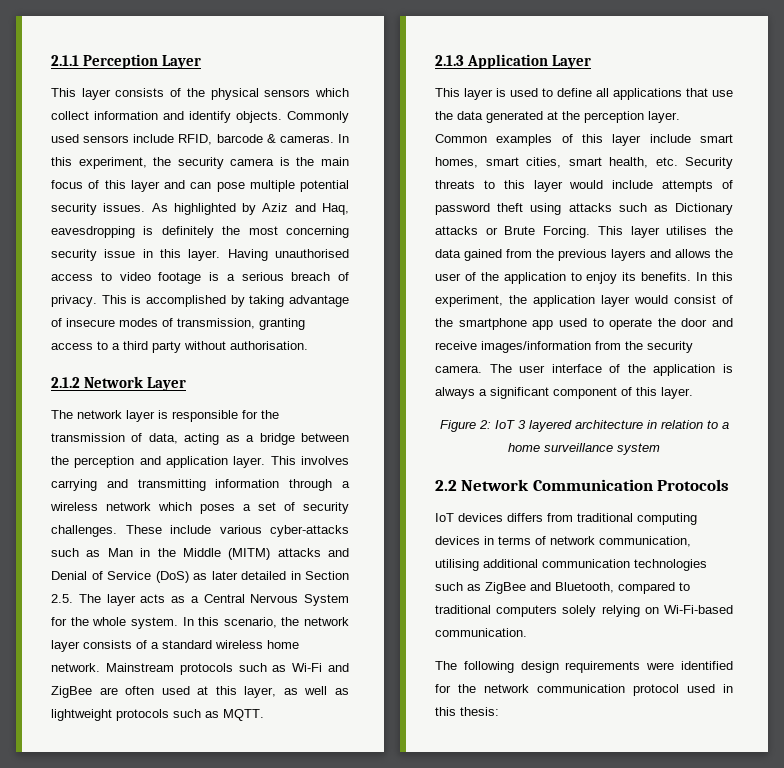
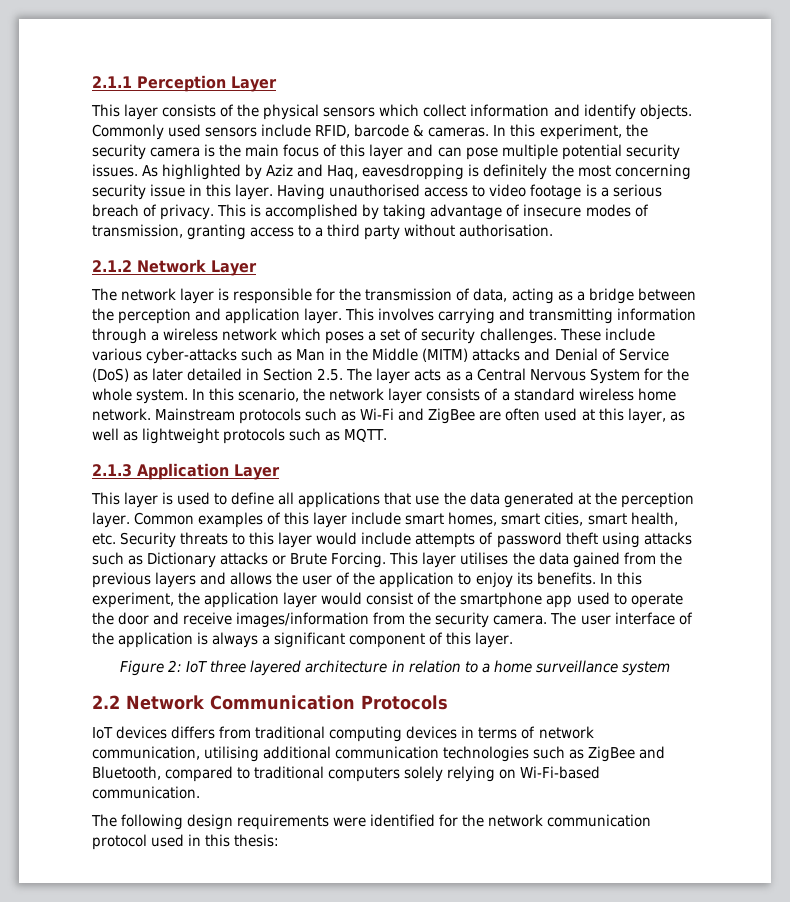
[517,420,526,429] 3 -> [210,660,247,673] three

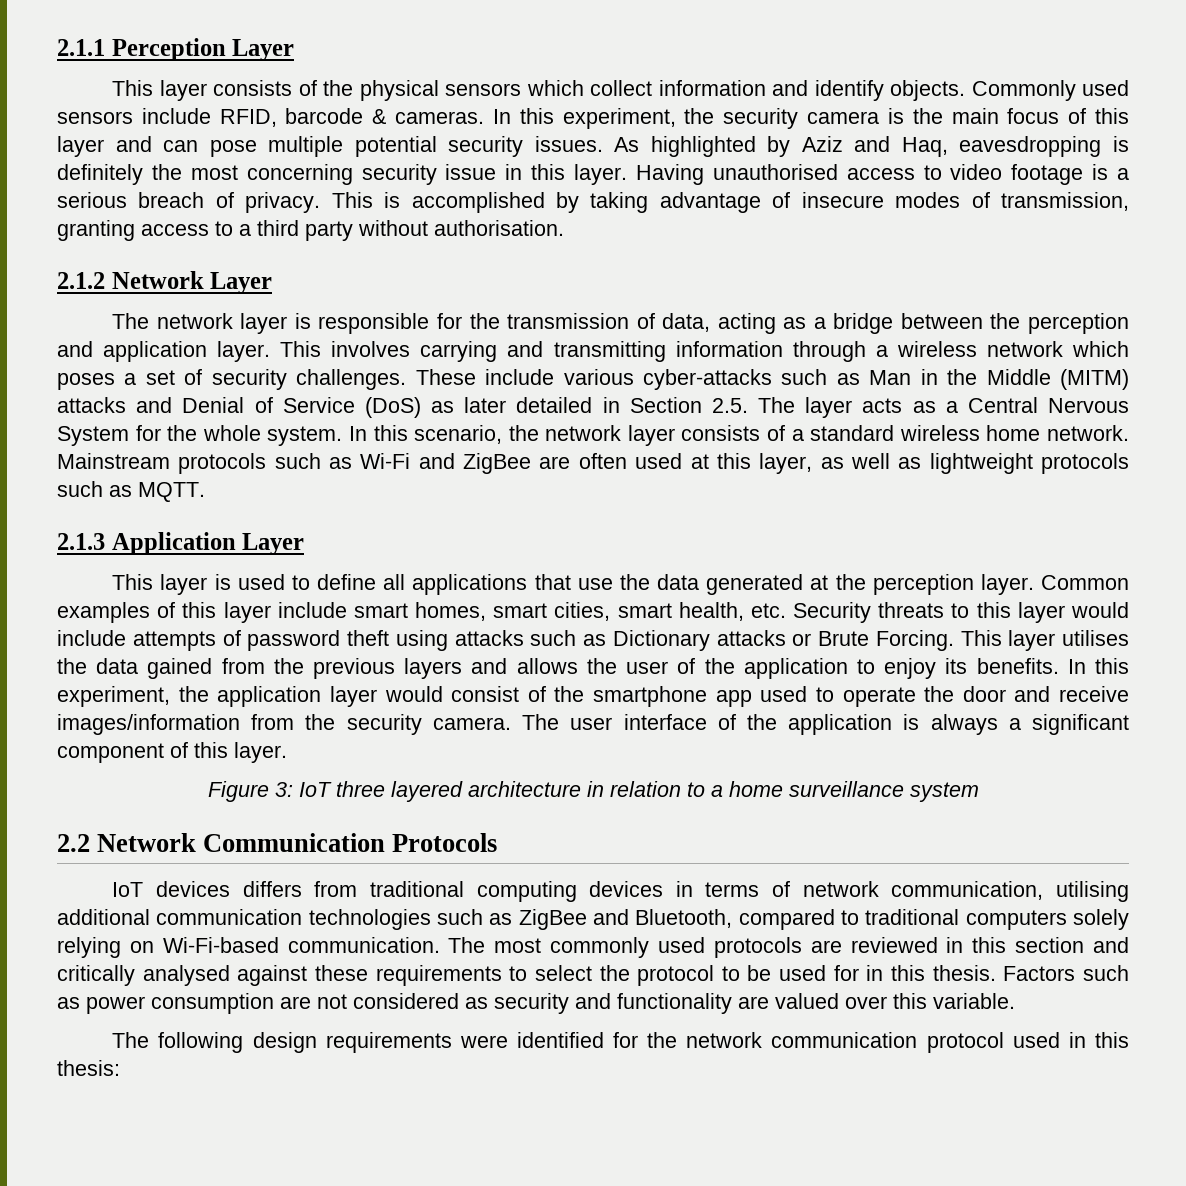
[168,660,183,672] 2: -> [274,782,293,797] 3:
(200, 792) none -> [448,937,1130,958] [57,965,1129,986] [57,993,1015,1014] The most commonly used protocols are reviewed in this section and critically analysed against these requirements to select the protocol to be used for in this thesis. Factors such as power consumption are not considered as security and functionality are valued over this variable.

